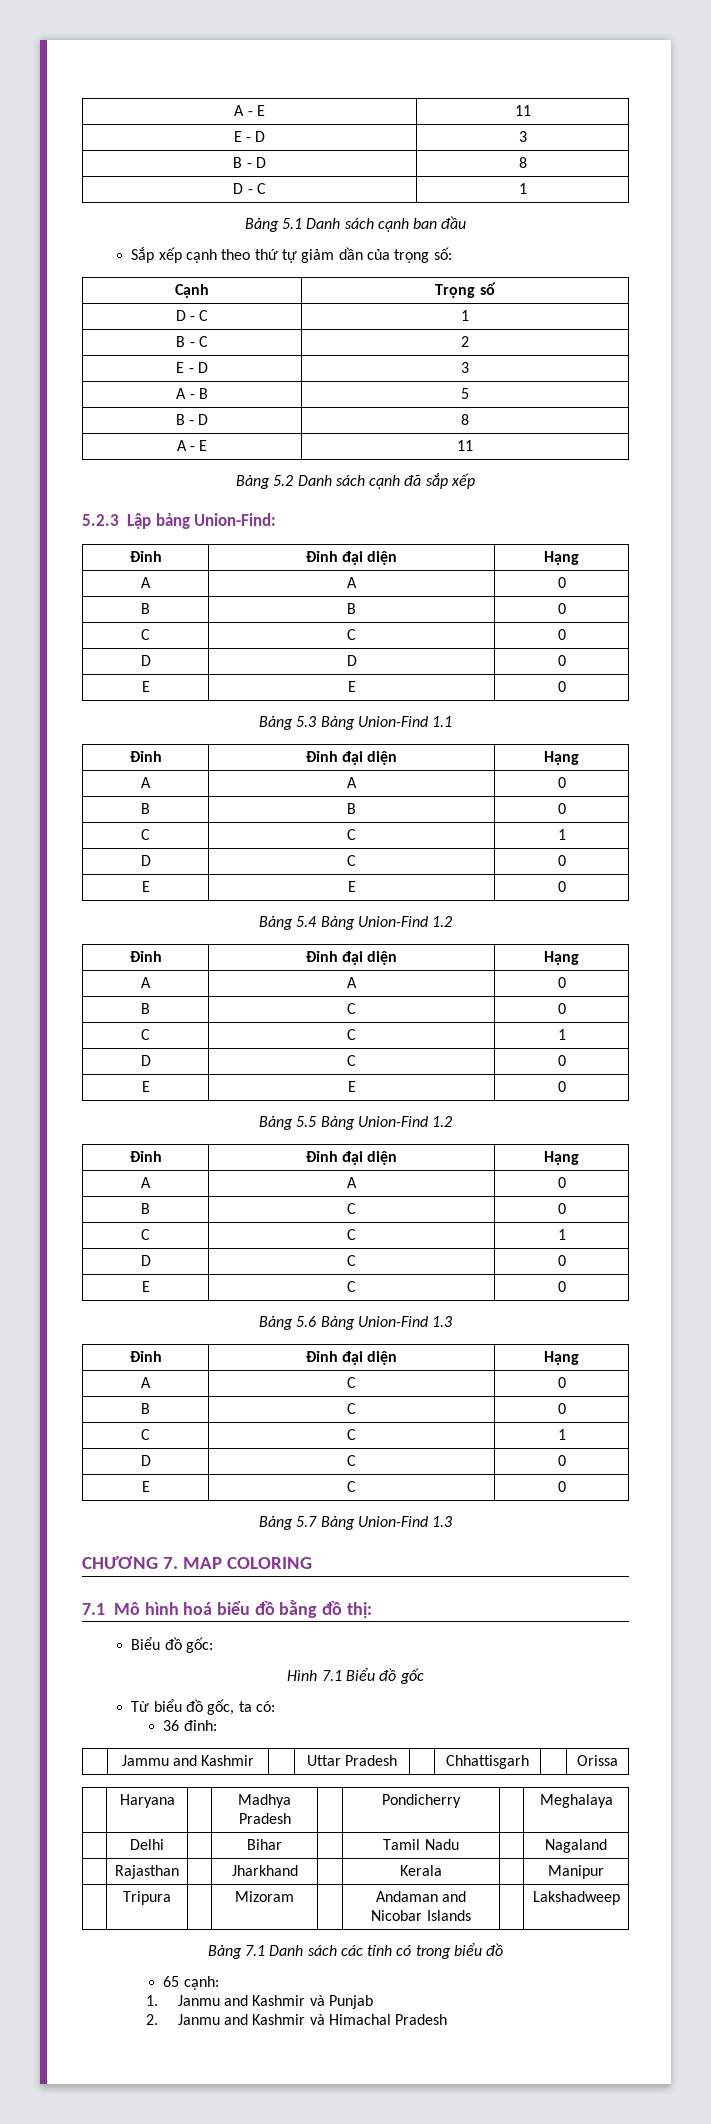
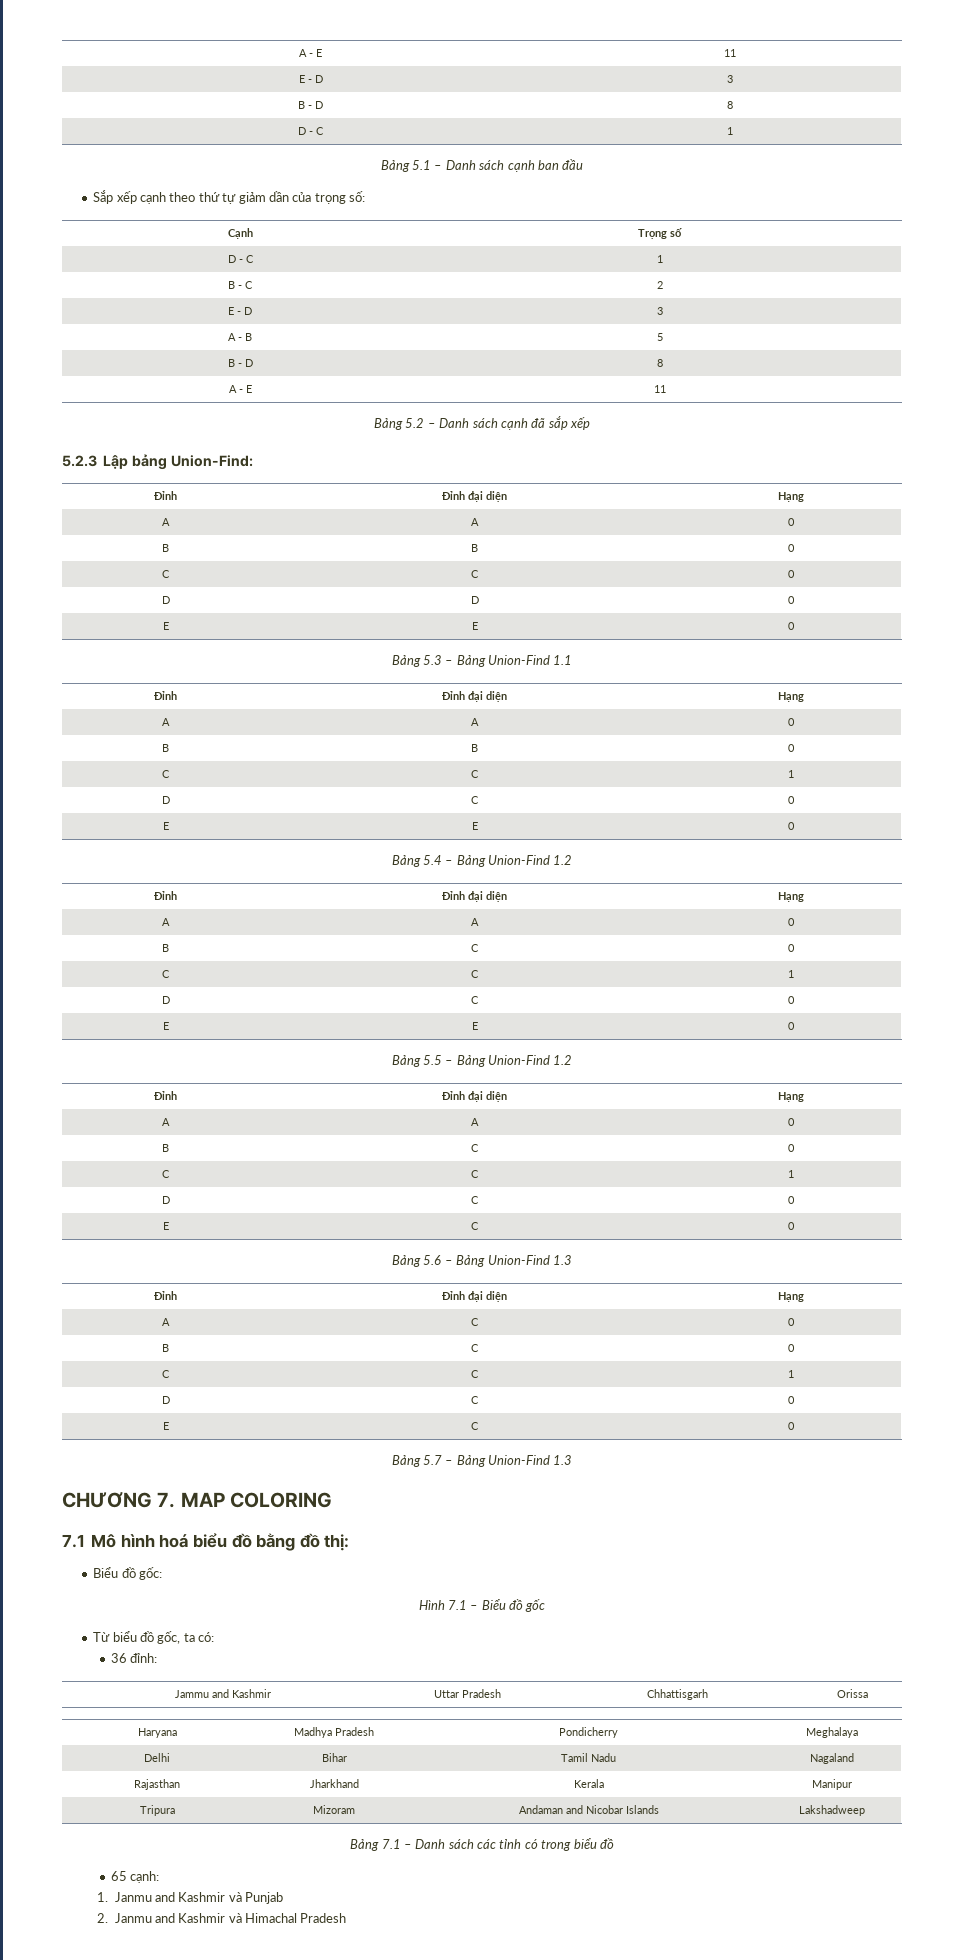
(302, 223) none -> [434,165,443,170] –
(294, 480) none -> [427,423,436,428] –
(317, 721) none -> [445,660,454,665] –
(318, 921) none -> [445,860,454,865] –
(317, 1121) none -> [445,1060,454,1065] –
(317, 1321) none -> [444,1260,453,1265] –
(318, 1521) none -> [445,1460,454,1465] –
(342, 1675) none -> [470,1605,479,1610] –
(265, 1950) none -> [403,1844,412,1849] –

